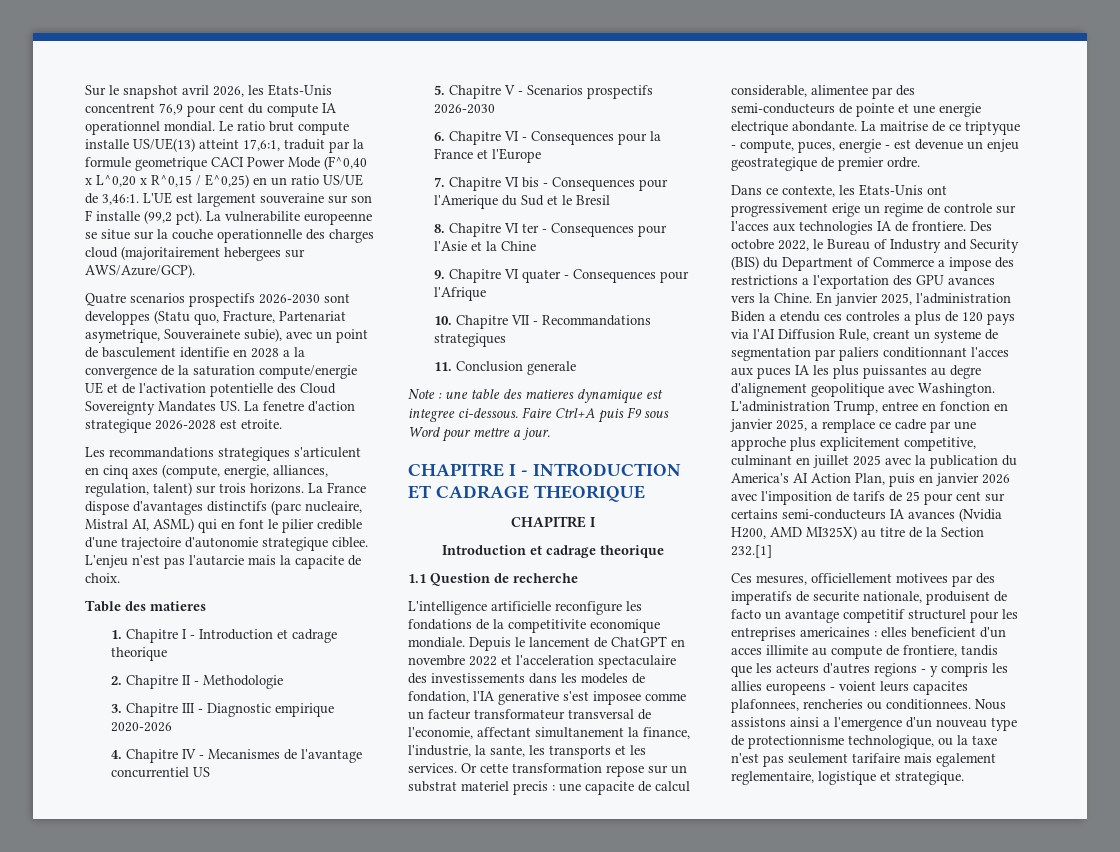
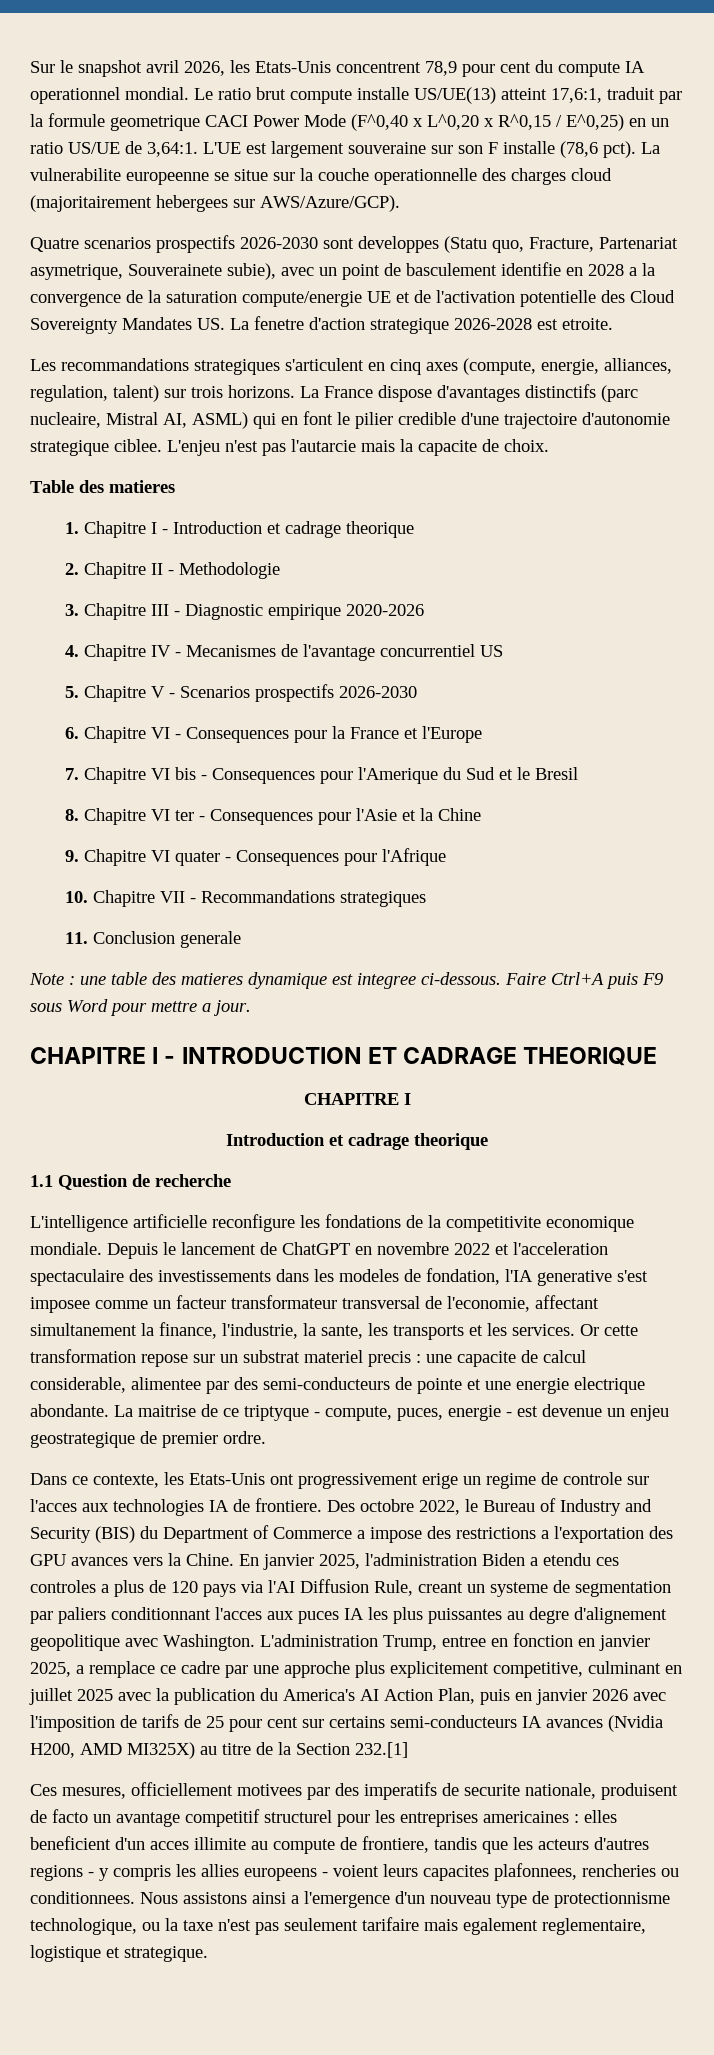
[159,103,183,115] 76,9 -> [425,61,457,76] 78,9
[102,194,139,205] 3,46:1. -> [147,142,198,157] 3,64:1.
[144,210,172,224] (99,2 -> [560,141,598,158] (78,6

